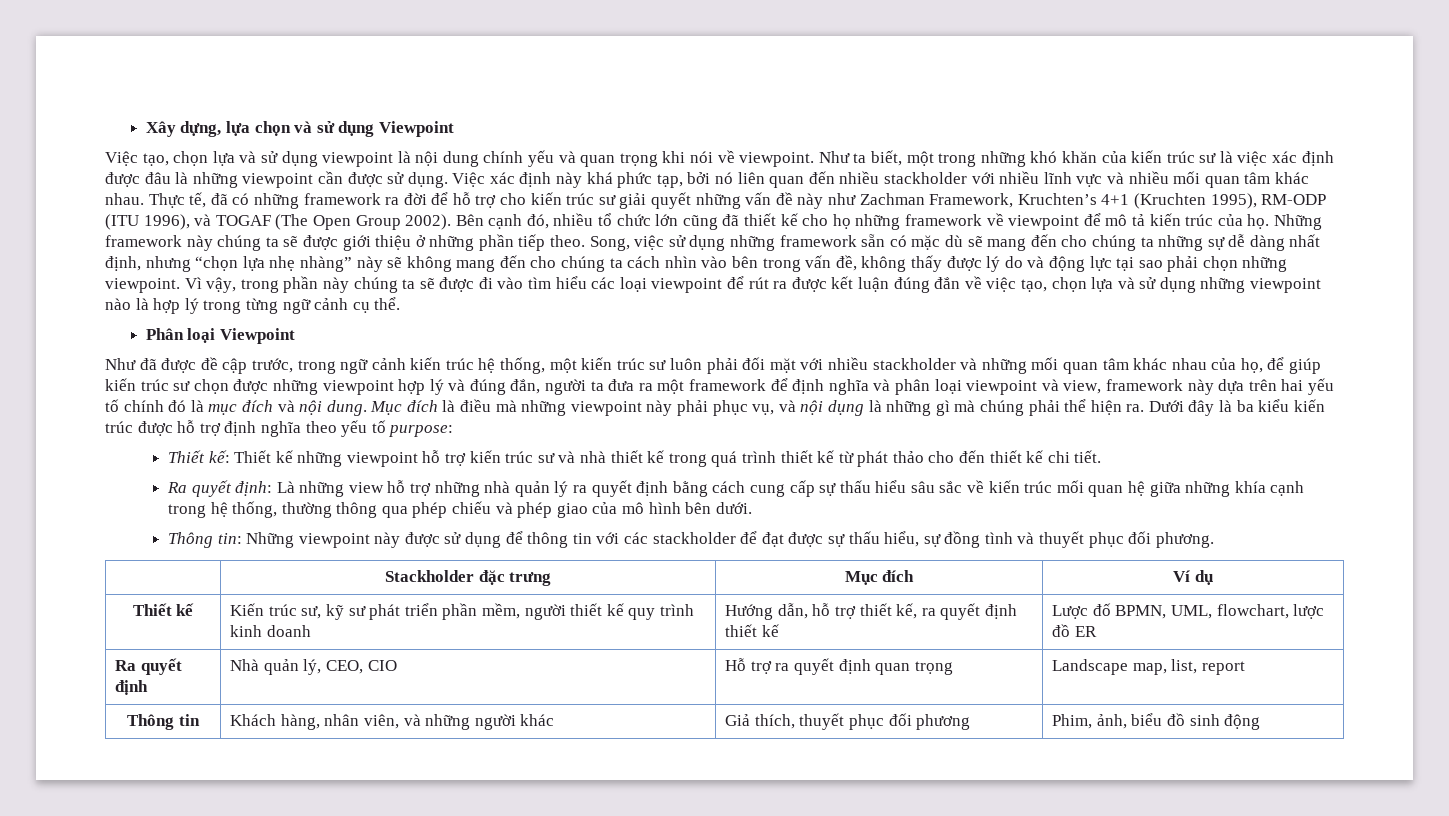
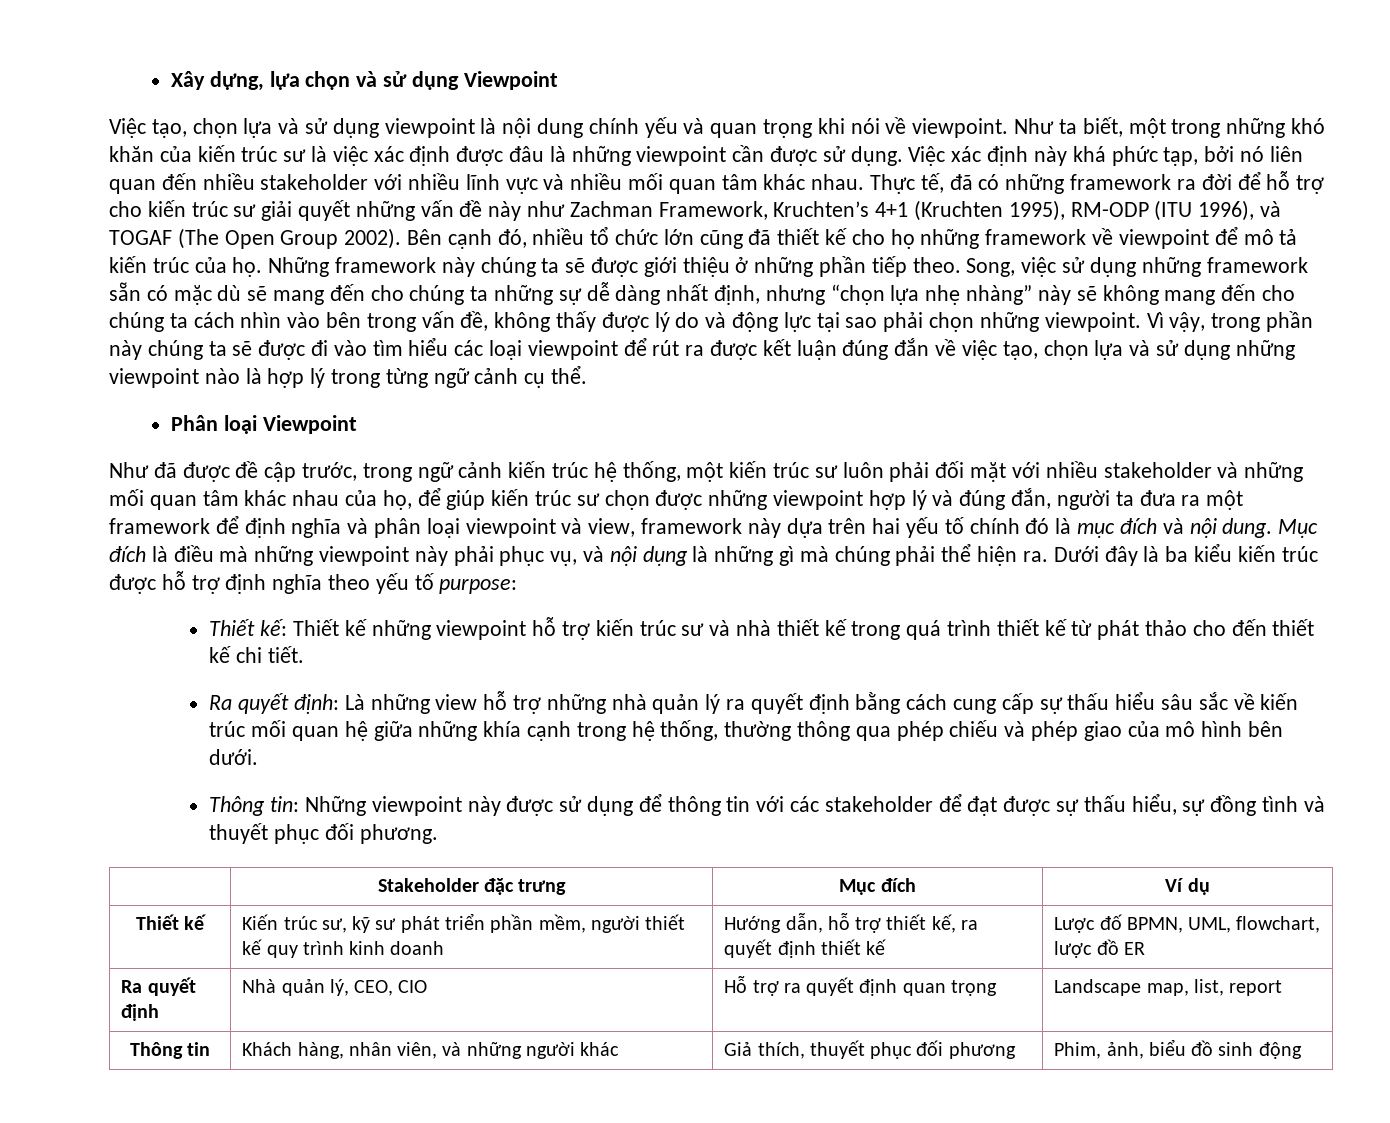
[883,172,967,184] stackholder -> [260,174,369,190] stakeholder
[872,358,956,370] stackholder -> [1103,462,1212,478] stakeholder
[652,532,736,544] stackholder -> [824,796,933,812] stakeholder
[384,570,474,582] Stackholder -> [377,878,479,892] Stakeholder

